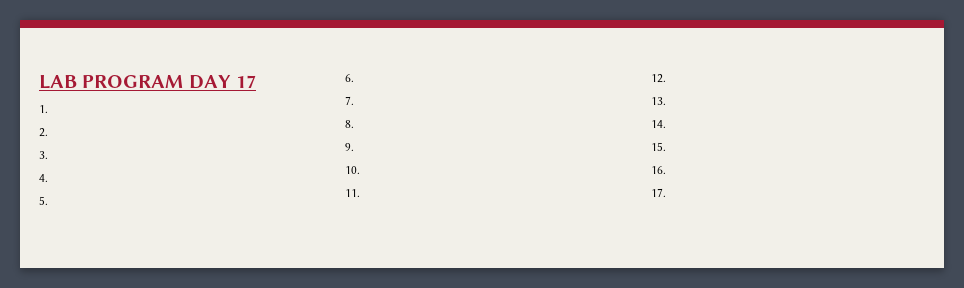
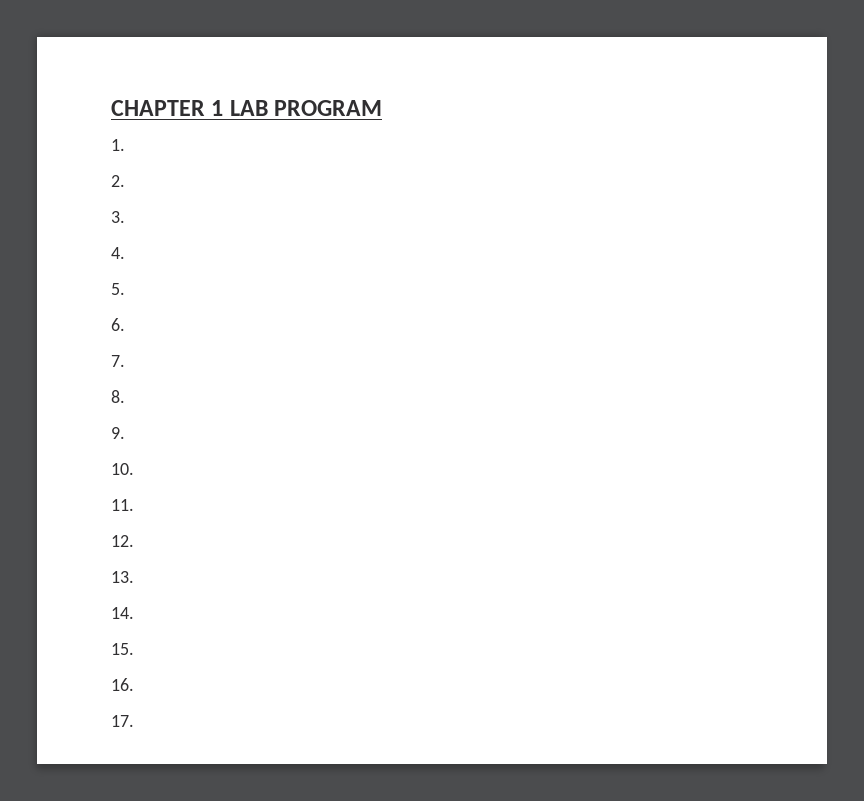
(39, 82) none -> [111,100,224,116] CHAPTER 1
[188,75,256,89] DAY 17 -> (383, 108) none

